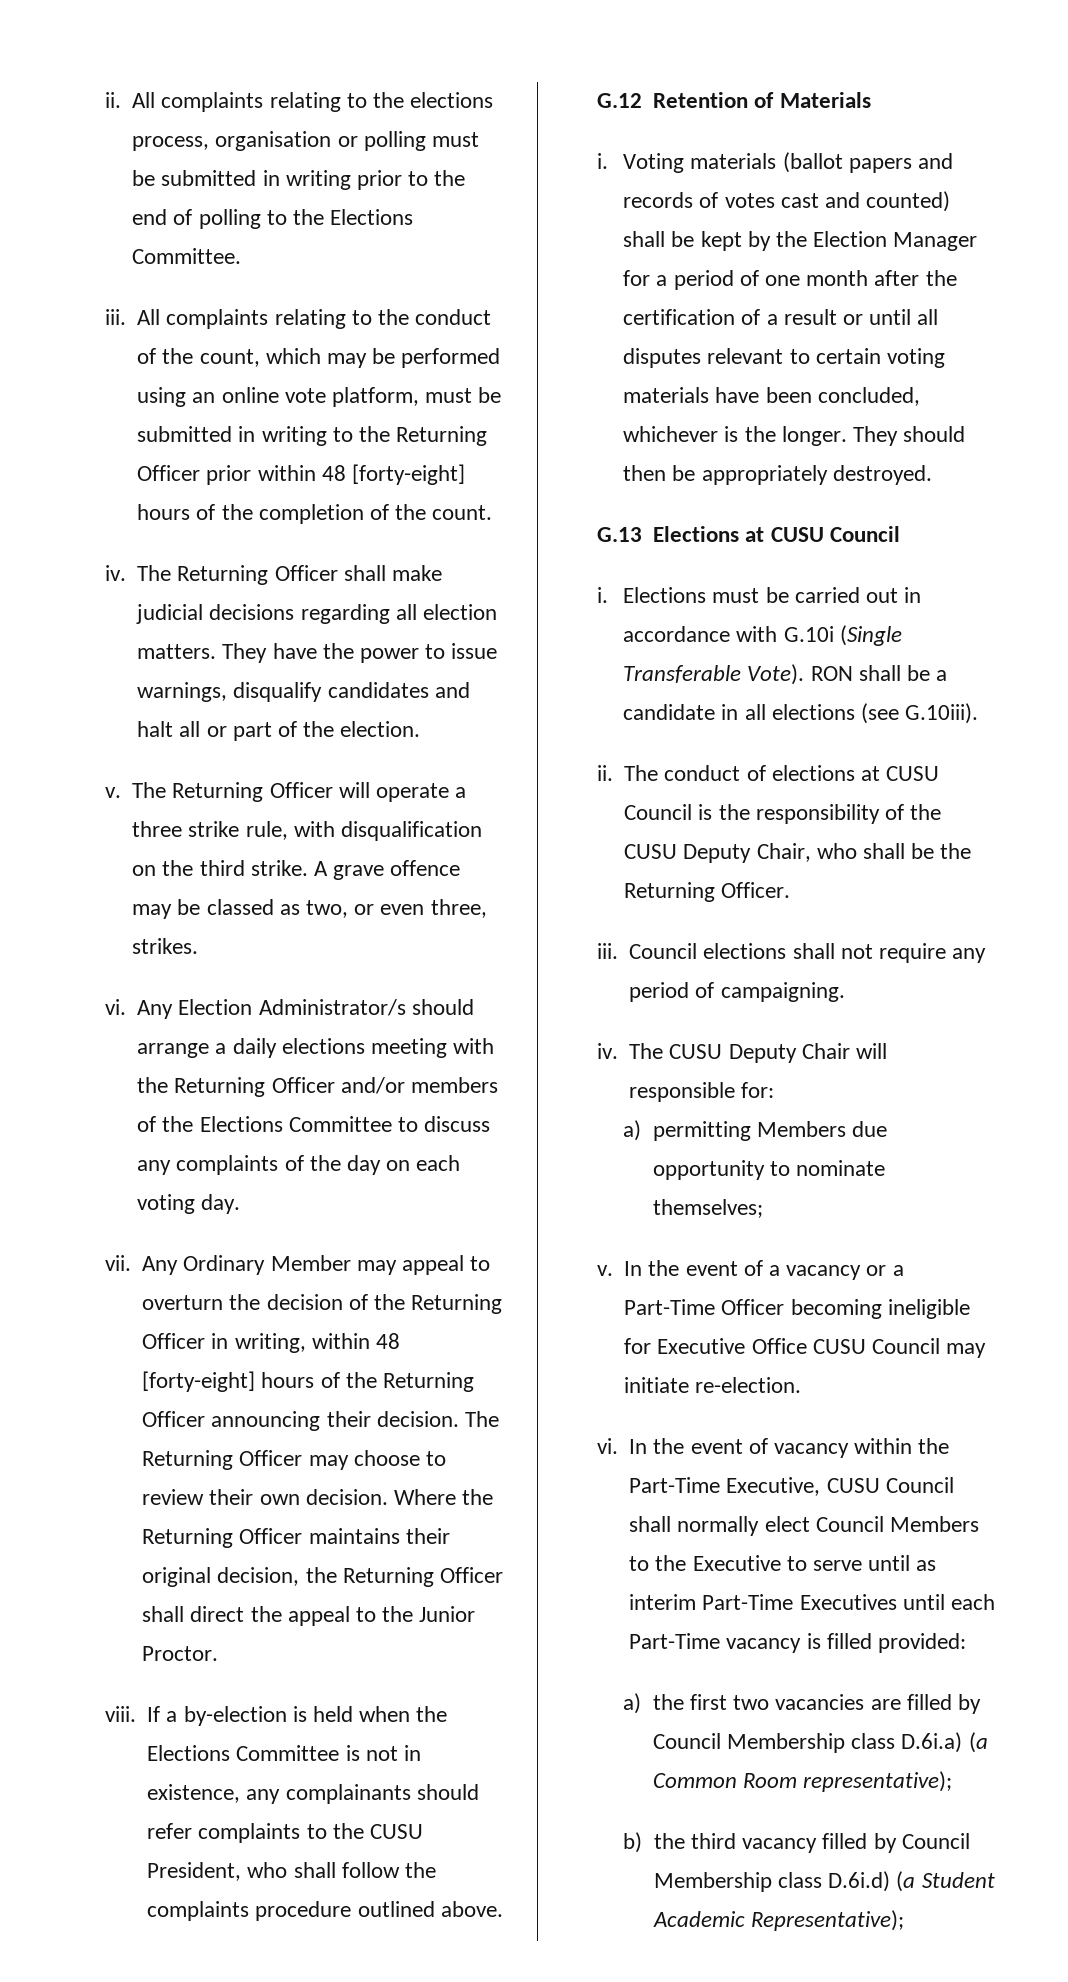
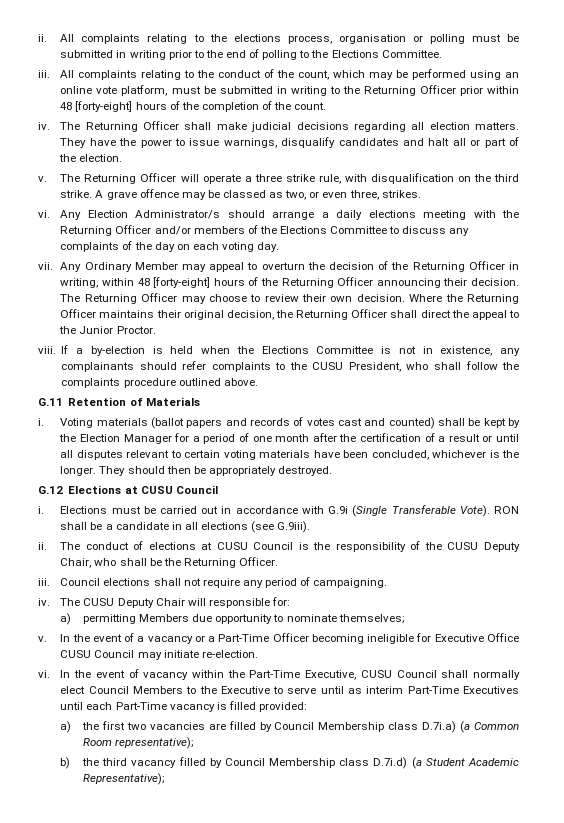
[596,93,642,108] G.12 -> [37,398,63,406] G.11
[596,527,642,542] G.13 -> [37,486,63,494] G.12
[783,626,834,642] G.10i -> [328,506,349,514] G.9i
[905,703,979,724] G.10iii). -> [277,521,311,533] G.9iii).
[901,1732,963,1753] D.6i.a) -> [422,721,457,733] D.7i.a)
[828,1871,891,1892] D.6i.d) -> [373,757,408,769] D.7i.d)

